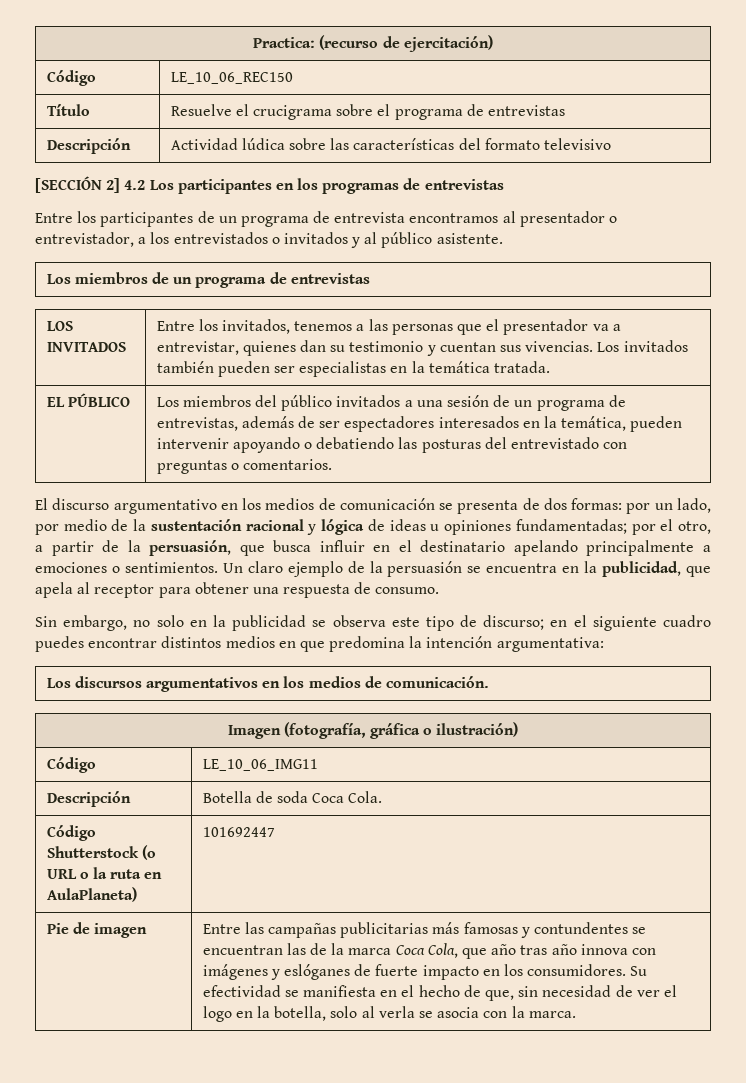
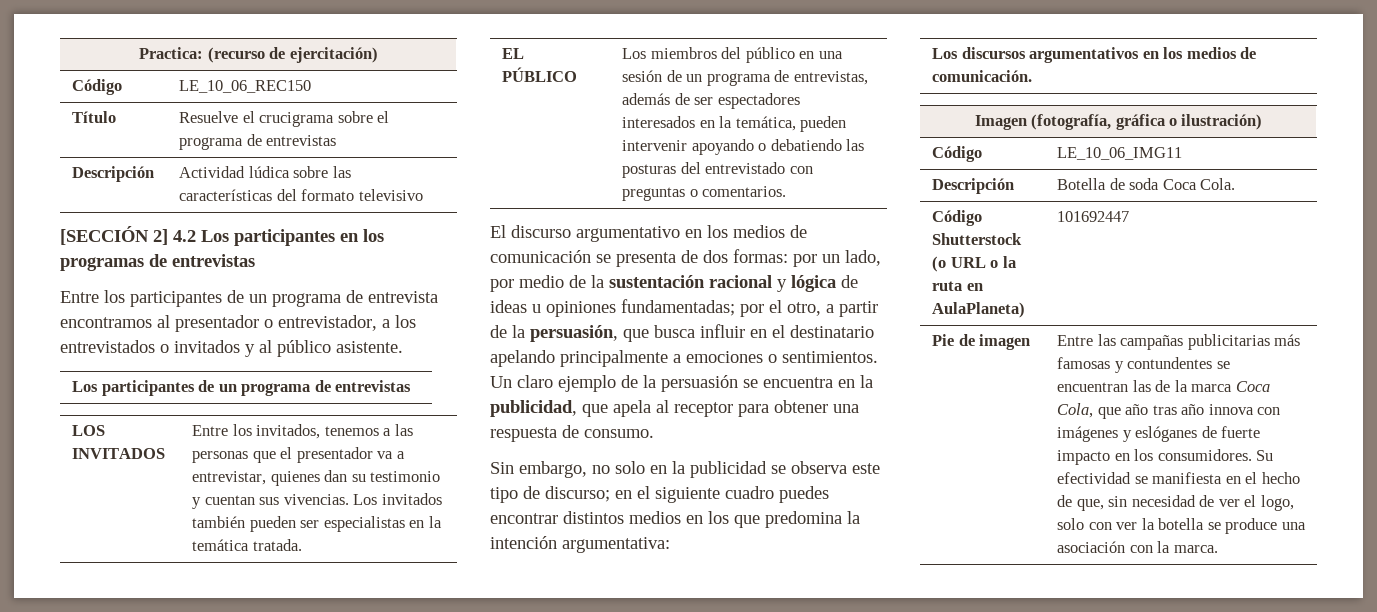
[74,272,148,284] miembros -> [101,380,195,396] participantes
[336,395,413,407] invitados a -> [799,51,815,59] en
(296, 644) none -> [708,511,729,524] los
[202,1006,480,1022] logo en la botella, solo al verla se asocia -> [1260,495,1294,511] [1057,518,1306,534] [1057,541,1126,553] logo, solo con ver la botella se produce una asociación

